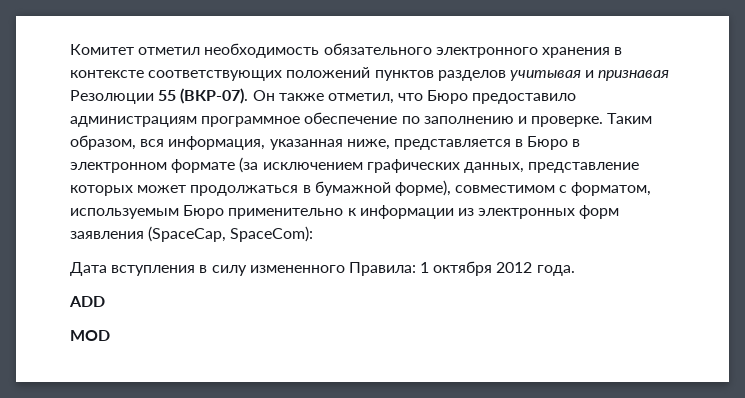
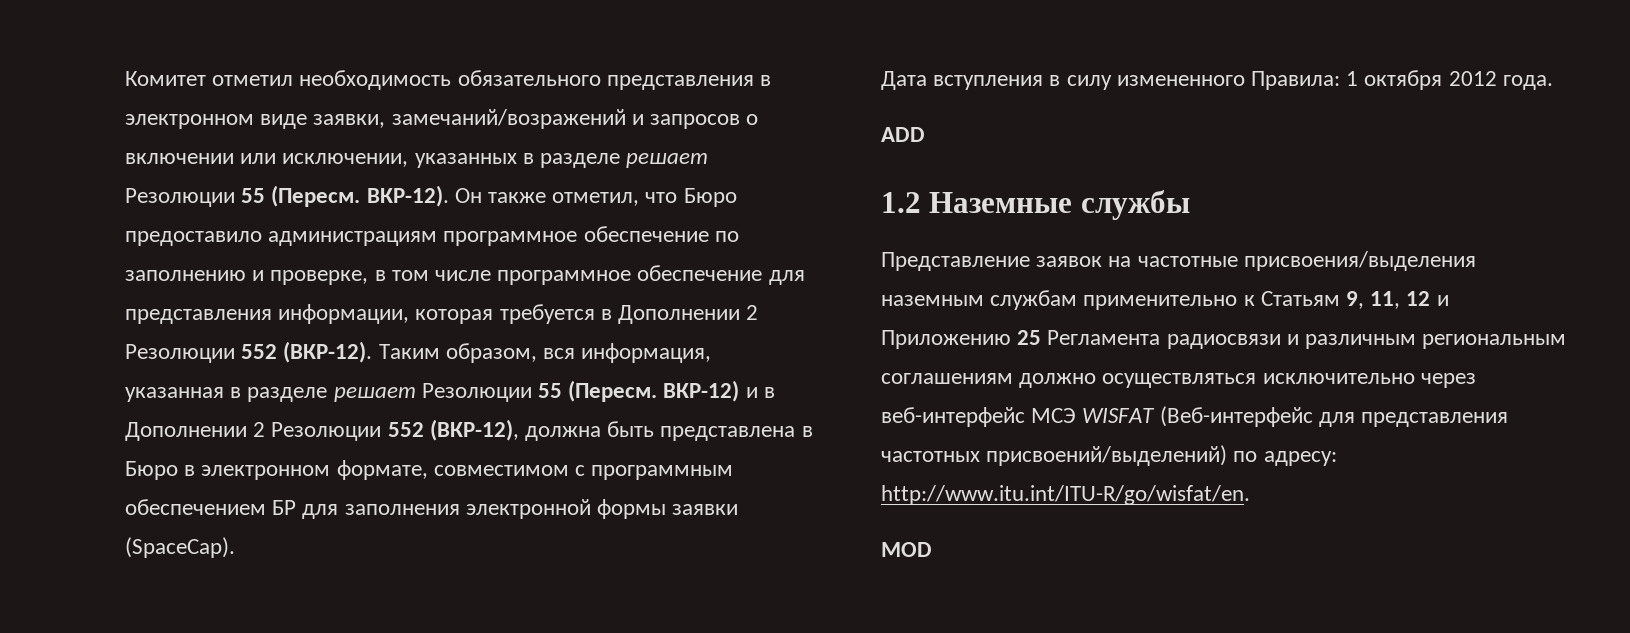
[435,47,623,58] [70,67,670,81] [70,88,249,104] электронного хранения в контексте соответствующих положений пунктов разделов учитывая и признавая Резолюции 55 (ВКР-07). -> [606,75,772,90] [125,109,759,129] [125,153,709,168] [125,185,449,207] представления в электронном виде заявки, замечаний/возражений и запросов о включении или исключении, указанных в разделе решает Резолюции 55 (Пересм. ВКР-12).
[531,116,604,127] проверке. -> [270,265,805,285] [125,304,759,324] [125,341,373,363] проверке, в том числе программное обеспечение для представления информации, которая требуется в Дополнении 2 Резолюции 552 (ВКР-12).
[346,136,581,150] [70,157,640,173] [70,180,652,196] [70,205,620,219] [70,226,314,242] ниже, представляется в Бюро в электронном формате (за исключением графических данных, представление которых может продолжаться в бумажной форме), совместимом с форматом, используемым Бюро применительно к информации из электронных форм заявления (SpaceCap, SpaceCom): -> [230,380,775,402] [125,419,813,441] [125,460,734,480] [125,499,739,519] [125,537,235,558] в разделе решает Резолюции 55 (Пересм. ВКР-12) и в Дополнении 2 Резолюции 552 (ВКР-12), должна быть представлена в Бюро в электронном формате, совместимом с программным обеспечением БР для заполнения электронной формы заявки (SpaceCap).
(105, 301) none -> [881,190,1190,220] [881,251,1476,271] [881,290,1449,310] [881,330,1567,349] [881,373,1476,388] [881,406,1509,427] [881,445,1337,466] [881,485,1250,505] // 1.2 Наземные службы // Представление заявок на частотные присвоения/выделения наземным службам применительно к Статьям 9, 11, 12 и Приложению 25 Регламента радиосвязи и различным региональным соглашениям должно осуществляться исключительно через веб-интерфейс МСЭ WISFAT (Веб-интерфейс для представления частотных присвоений/выделений) по адресу: http://www.itu.int/ITU-R/go/wisfat/en.

